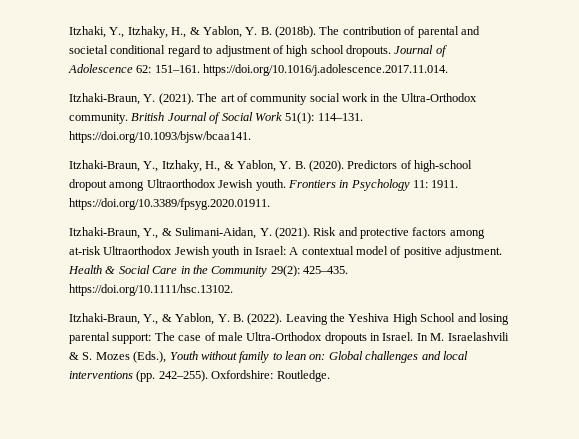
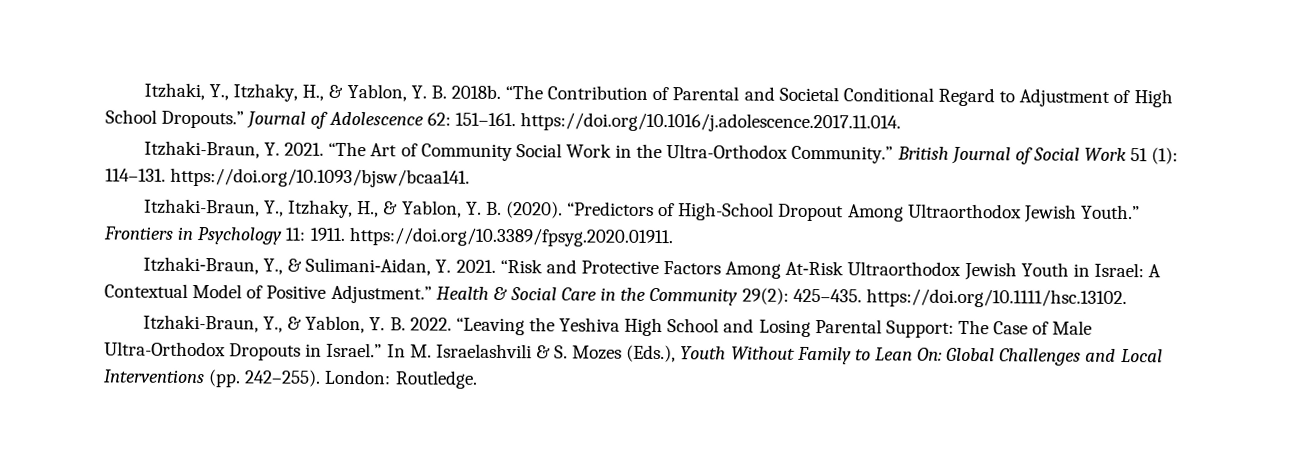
[275,26,480,38] [69,45,391,57] (2018b). The contribution of parental and societal conditional regard to adjustment of high school dropouts. -> [450,84,1173,108] [105,109,245,129] 2018b. “The Contribution of Parental and Societal Conditional Regard to Adjustment of High School Dropouts.”
[158,93,368,105] (2021). The art of community social work -> [284,141,612,162] 2021. “The Art of Community Social Work
[69,113,128,124] community. -> [791,145,894,164] Community.”
[285,112,315,124] 51(1): -> [1130,147,1179,165] 51 (1):
[347,160,473,172] [69,179,286,191] Predictors of high-school dropout among Ultraorthodox Jewish youth. -> [567,201,1140,223] “Predictors of High-School Dropout Among Ultraorthodox Jewish Youth.”
[274,227,485,239] [69,246,241,258] (2021). Risk and protective factors among at‐risk Ultraorthodox Jewish youth -> [455,258,1069,281] 2021. “Risk and Protective Factors Among At‐Risk Ultraorthodox Jewish Youth
[301,246,503,258] contextual model of positive adjustment. -> [104,283,432,304] Contextual Model of Positive Adjustment.”
[247,313,328,325] (2022). Leaving -> [409,317,525,336] 2022. “Leaving
[478,313,509,325] [69,332,414,344] losing parental support: The case of male Ultra-Orthodox dropouts in Israel. -> [758,319,1093,338] [104,341,383,361] Losing Parental Support: The Case of Male Ultra-Orthodox Dropouts in Israel.”
[200,351,468,363] [69,371,133,379] without family to lean on: Global challenges and local interventions -> [730,346,1163,366] [103,369,205,384] Without Family to Lean On: Global Challenges and Local Interventions
[211,370,274,379] Oxfordshire: -> [324,369,392,385] London:

